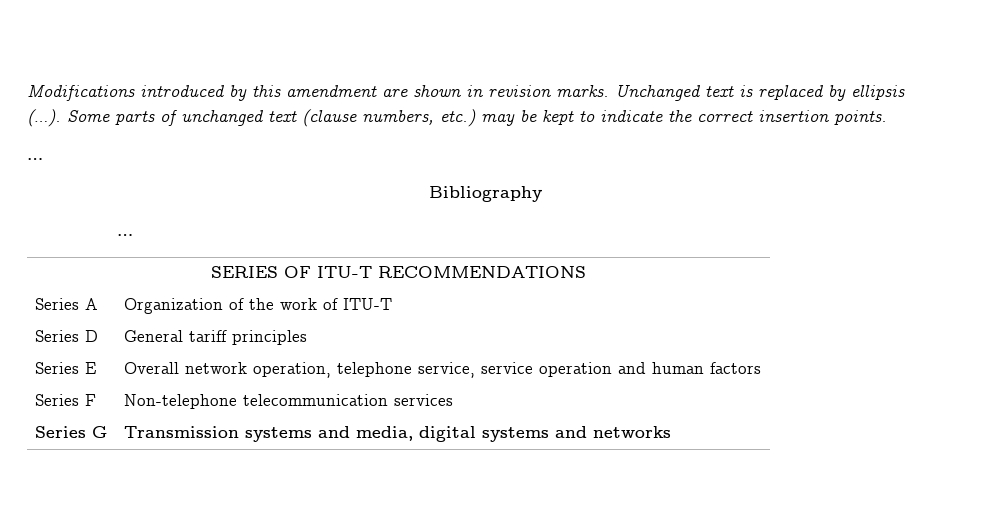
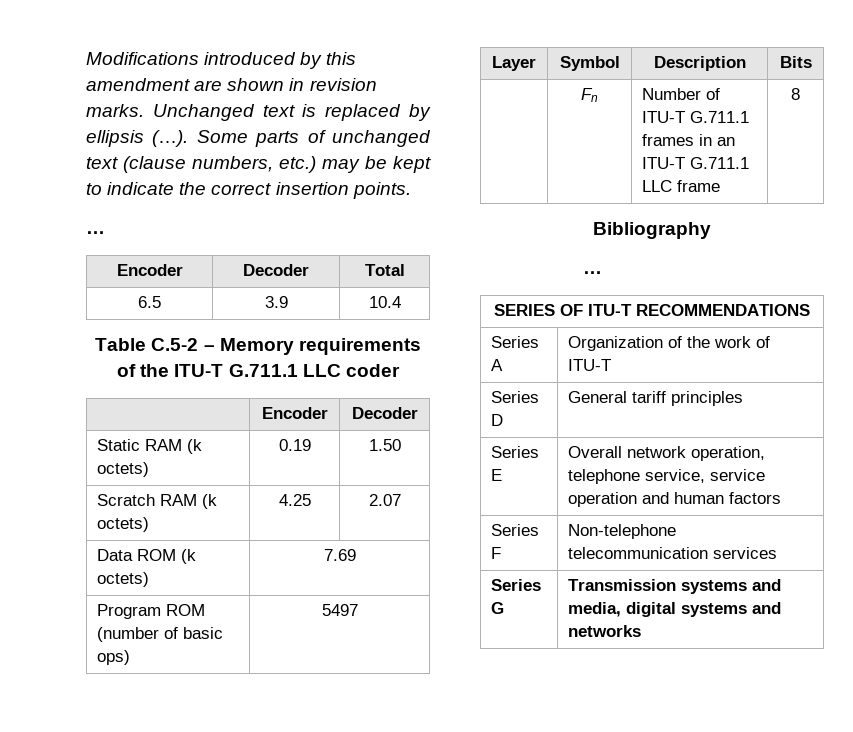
(43, 159) none -> [116,264,183,276] [243,264,309,276] [364,264,405,276] [138,296,161,308] [264,296,288,308] [368,296,401,308] [95,338,421,355] [117,364,400,377] [261,407,328,419] [351,407,418,419] [97,439,203,454] [97,462,150,477] [278,439,311,451] [368,439,401,451] [97,494,218,509] [97,517,150,532] [278,494,311,506] [368,494,401,506] [97,549,197,564] [97,572,150,587] [323,549,356,561] [97,604,206,619] [97,627,224,642] [97,650,131,665] [321,604,358,616] [492,56,536,71] [559,56,620,71] [653,56,746,71] [779,56,812,68] [581,88,598,102] [642,88,721,100] [642,111,750,123] [642,134,736,146] [642,157,750,169] [642,180,721,192] [791,88,800,100] // Encoder | Decoder | Total // 6.5 | 3.9 | 10.4 // Table C.5-2 – Memory requirements of the ITU-T G.711.1 LLC coder // | Encoder | Decoder // Static RAM (k octets) | 0.19 | 1.50 // Scratch RAM (k octets) | 4.25 | 2.07 // Data ROM (k octets) | 7.69 // Program ROM (number of basic ops) | 5497 // Layer | Symbol | Description | Bits // | Fn | Number of ITU-T G.711.1 frames in an ITU-T G.711.1 LLC frame | 8

